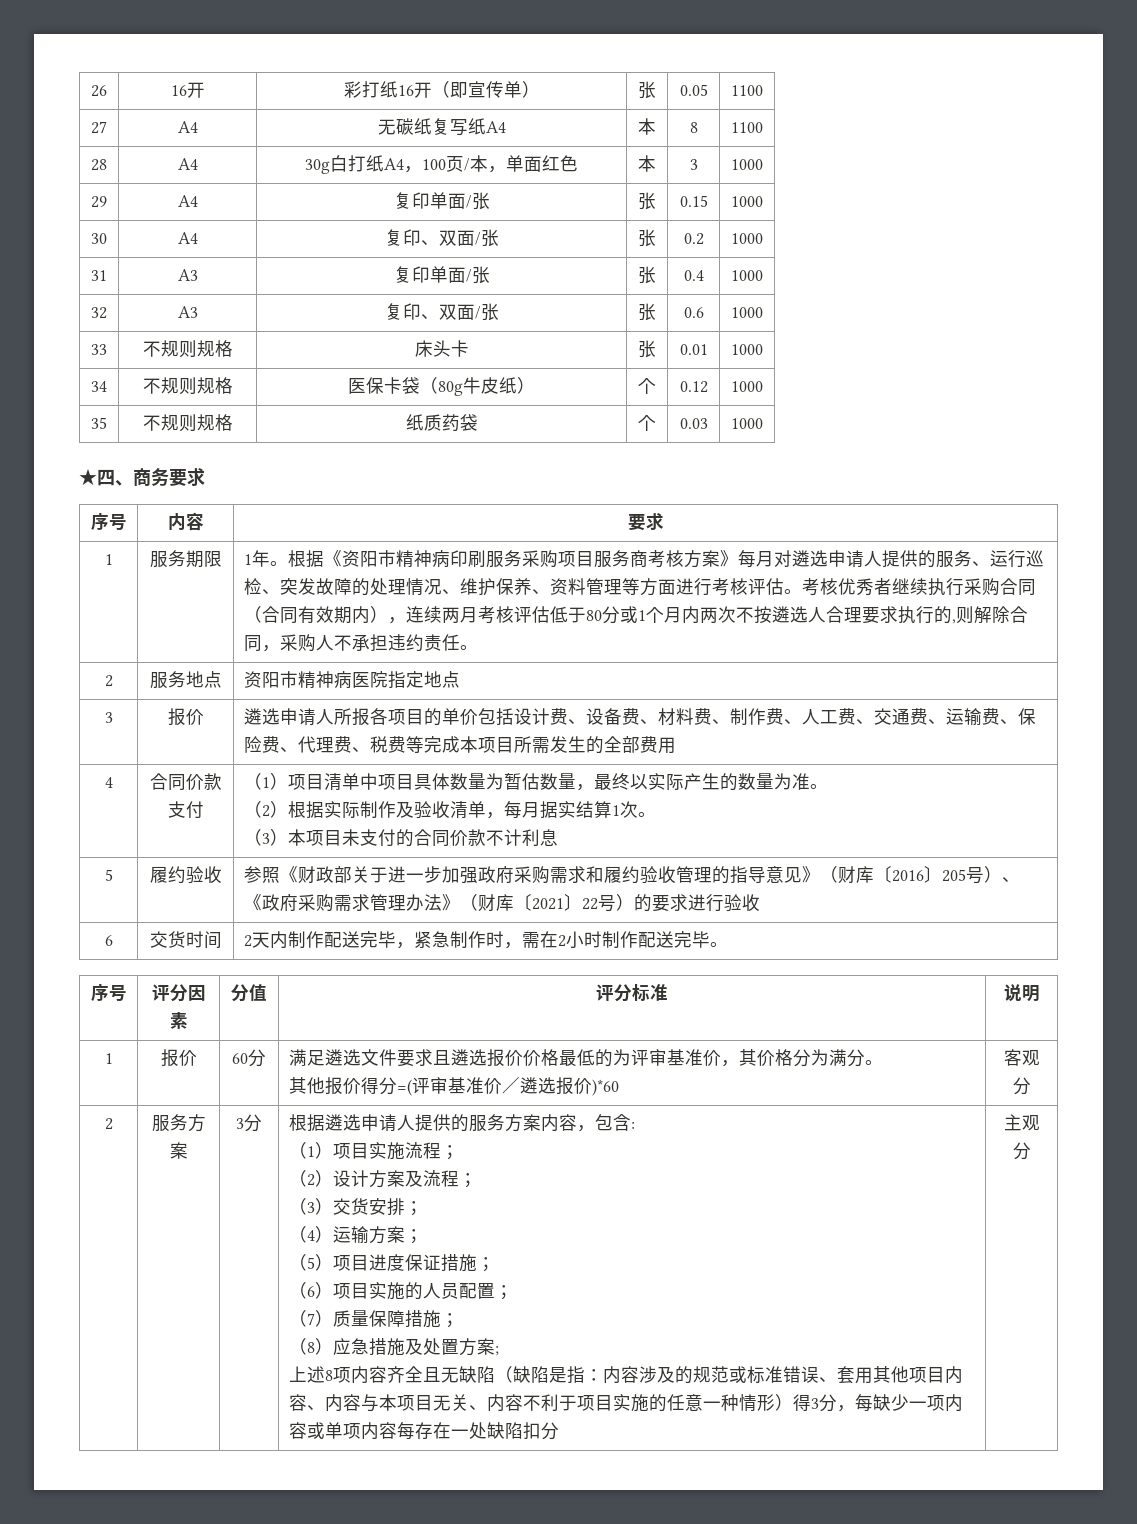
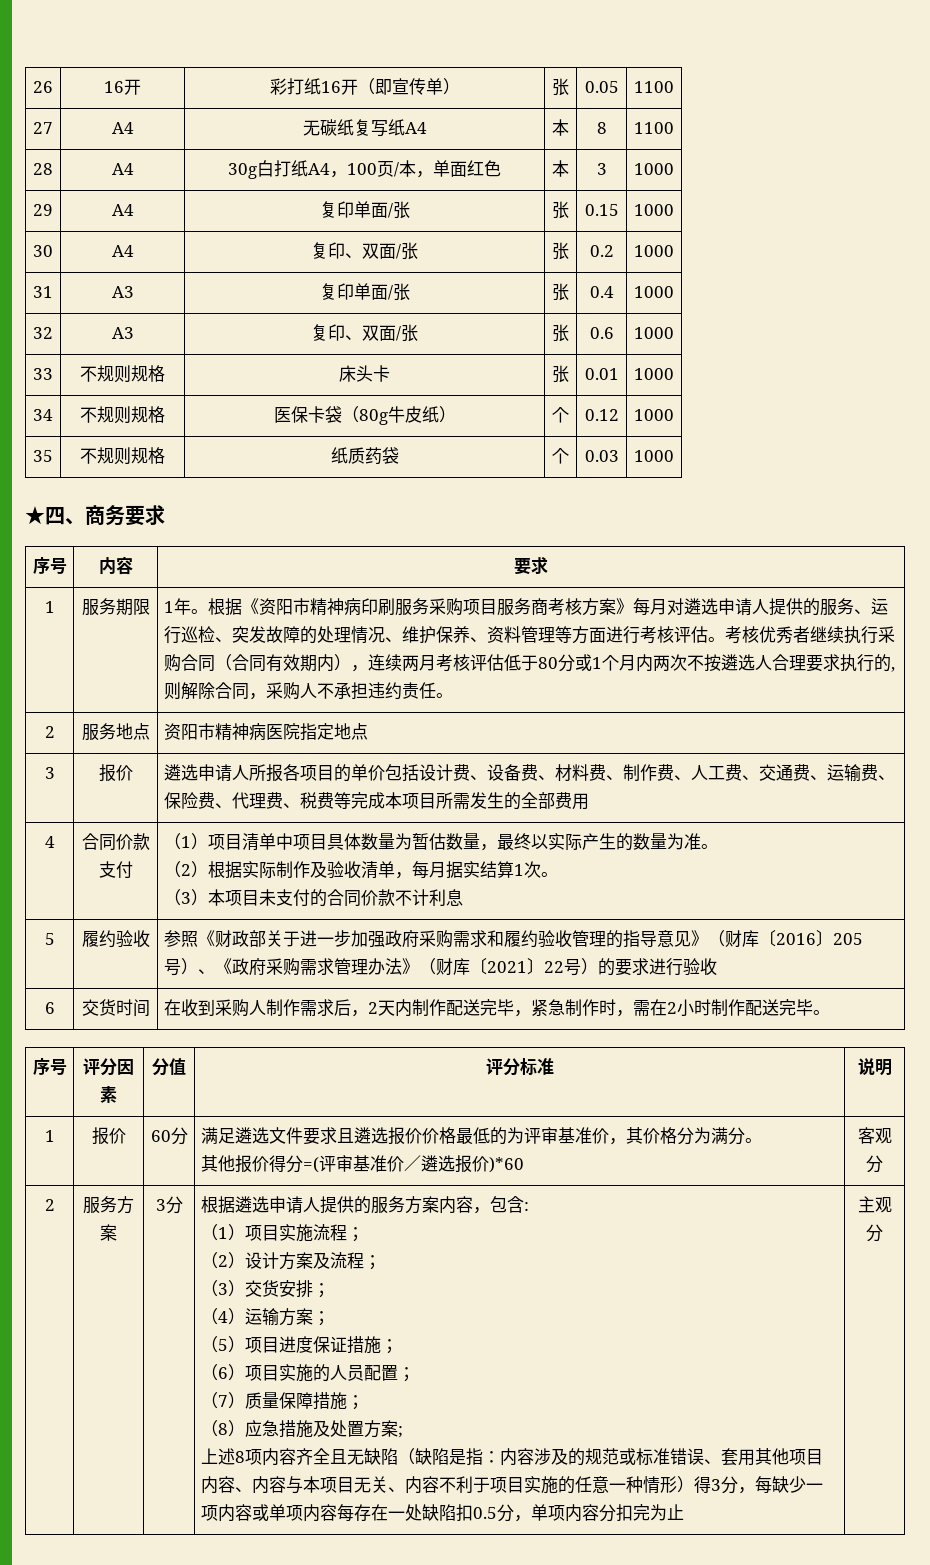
(222, 940) none -> [164,999,369,1017] 在收到采购人制作需求后，
[541,1422,560,1440] 分 -> [473,1504,685,1522] 0.5分，单项内容分扣完为止

